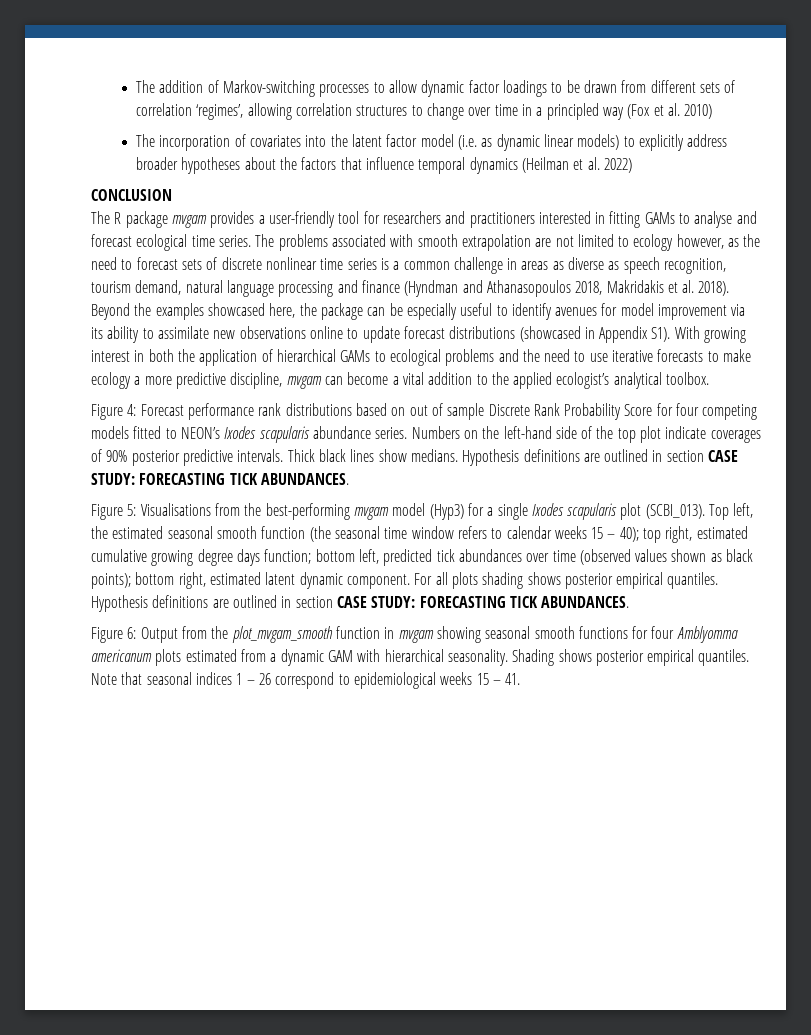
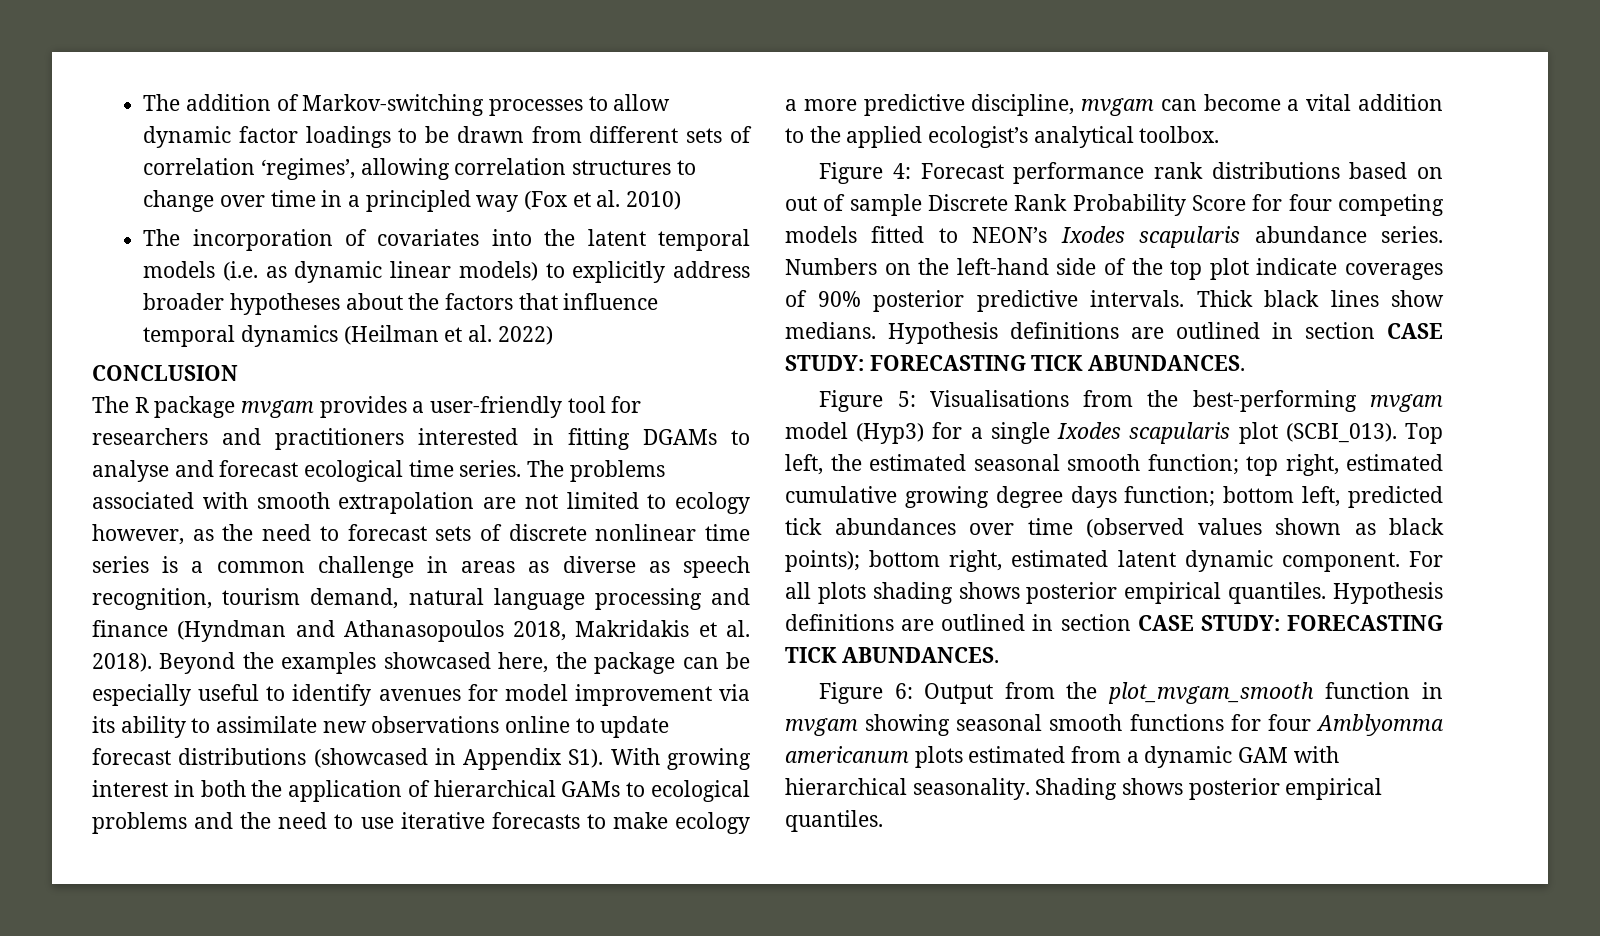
[386,134,454,147] factor model -> [658,229,750,251] [143,261,216,278] temporal models
[644,212,675,224] GAMs -> [642,429,717,445] DGAMs
[261,526,639,542] function (the seasonal time window refers to calendar weeks 15 – 40); -> [1147,454,1239,475] function;
[91,672,521,689] Note that seasonal indices 1 – 26 correspond to epidemiological weeks 15 – 41. -> (883, 821) none

